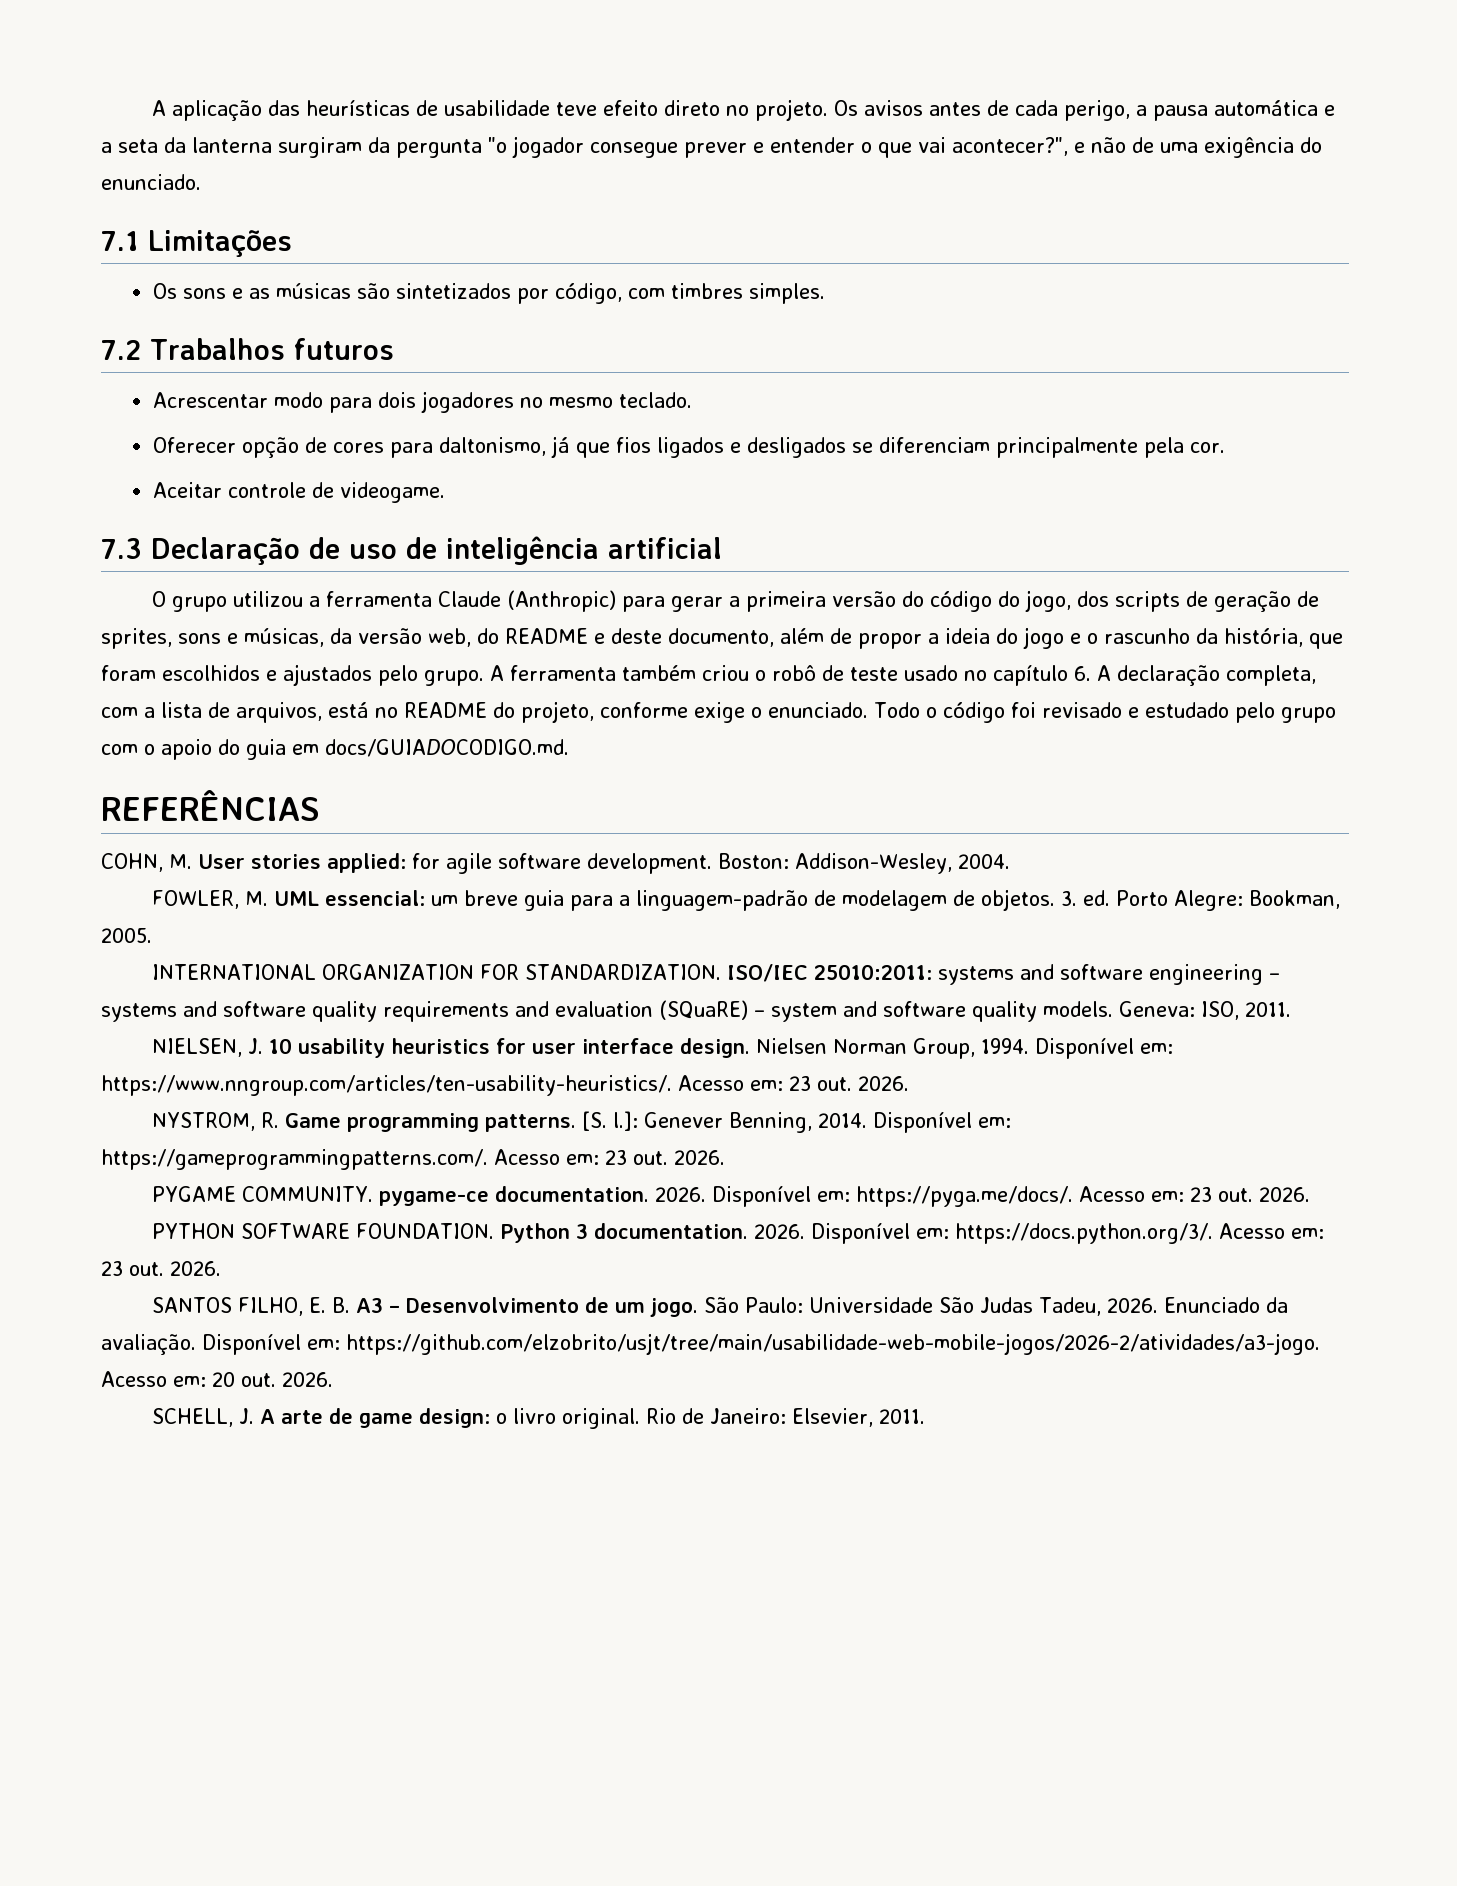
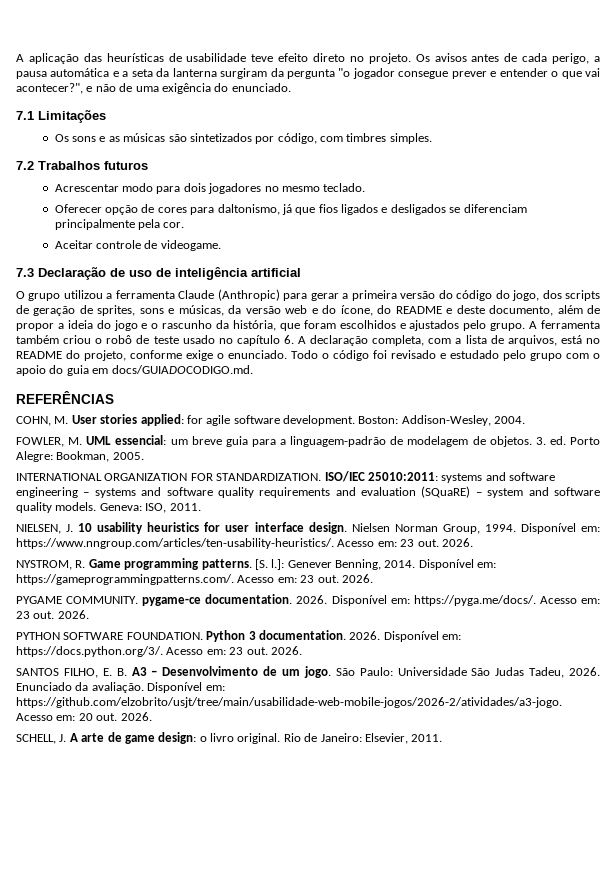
[428,628,471,647] web, -> [285,305,373,316] web e do ícone,

